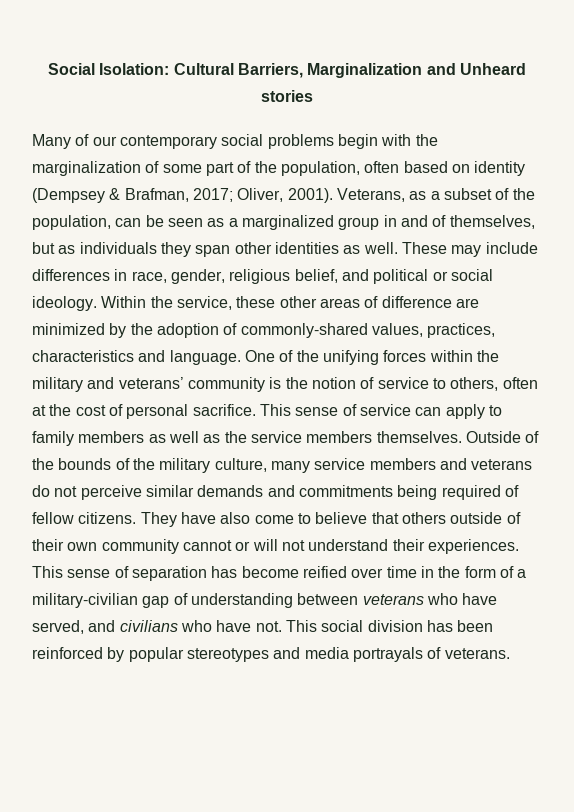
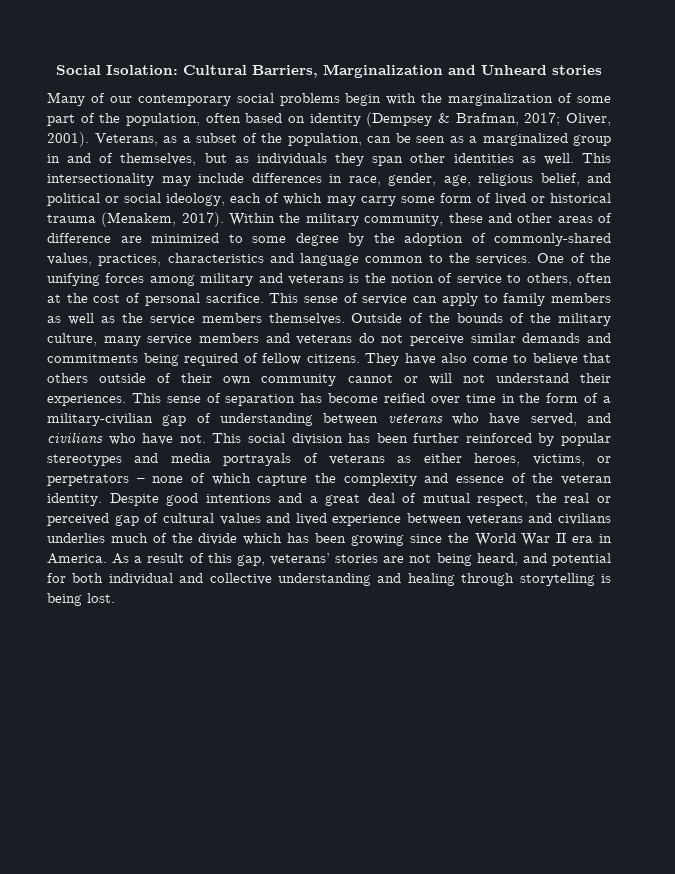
[401,242,447,254] These -> [581,153,611,163] [47,173,154,186] This intersectionality
(225, 276) none -> [443,175,471,186] age,
[32,296,276,311] ideology. Within the service, these -> [166,193,611,206] [47,212,512,227] ideology, each of which may carry some form of lived or historical trauma (Menakem, 2017). Within the military community, these and
(105, 329) none -> [228,233,339,246] to some degree
[169,350,241,365] language. -> [300,253,532,266] language common to the services.
[429,350,499,362] [32,377,265,392] within the military and veterans’ community -> [149,273,344,286] among military and veterans
(494, 626) none -> [413,433,460,443] further
[444,648,510,659] veterans. -> [329,453,611,466] [47,473,613,486] [47,493,612,506] [47,513,611,526] [47,533,613,546] [47,553,612,566] [47,573,611,586] [47,593,115,606] veterans as either heroes, victims, or perpetrators – none of which capture the complexity and essence of the veteran identity. Despite good intentions and a great deal of mutual respect, the real or perceived gap of cultural values and lived experience between veterans and civilians underlies much of the divide which has been growing since the World War II era in America. As a result of this gap, veterans’ stories are not being heard, and potential for both individual and collective understanding and healing through storytelling is being lost.

